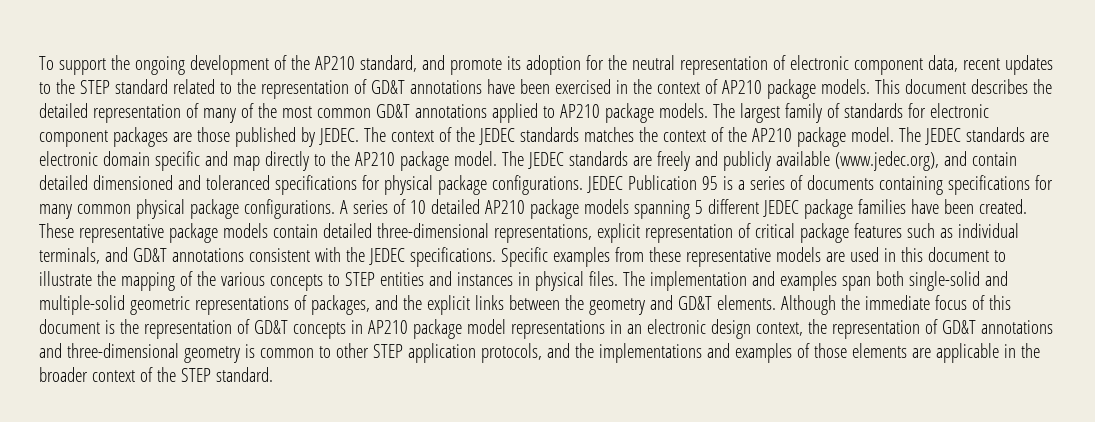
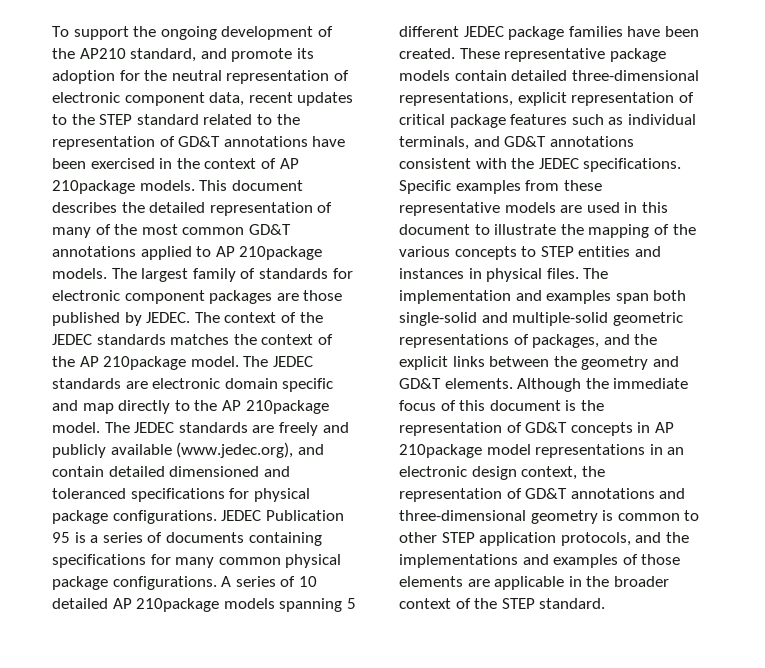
[721,79,816,99] AP210 package -> [279,158,299,169] [52,180,135,194] AP 210package
[559,103,654,123] AP210 package -> [215,246,323,260] AP 210package
[751,127,846,147] AP210 package -> [79,356,187,370] AP 210package
[354,151,449,171] AP210 package -> [221,400,329,414] AP 210package
[484,199,579,219] AP210 package -> [112,598,220,612] AP 210package
[367,319,462,339] AP210 package -> [654,422,674,433] [399,444,482,458] AP 210package

